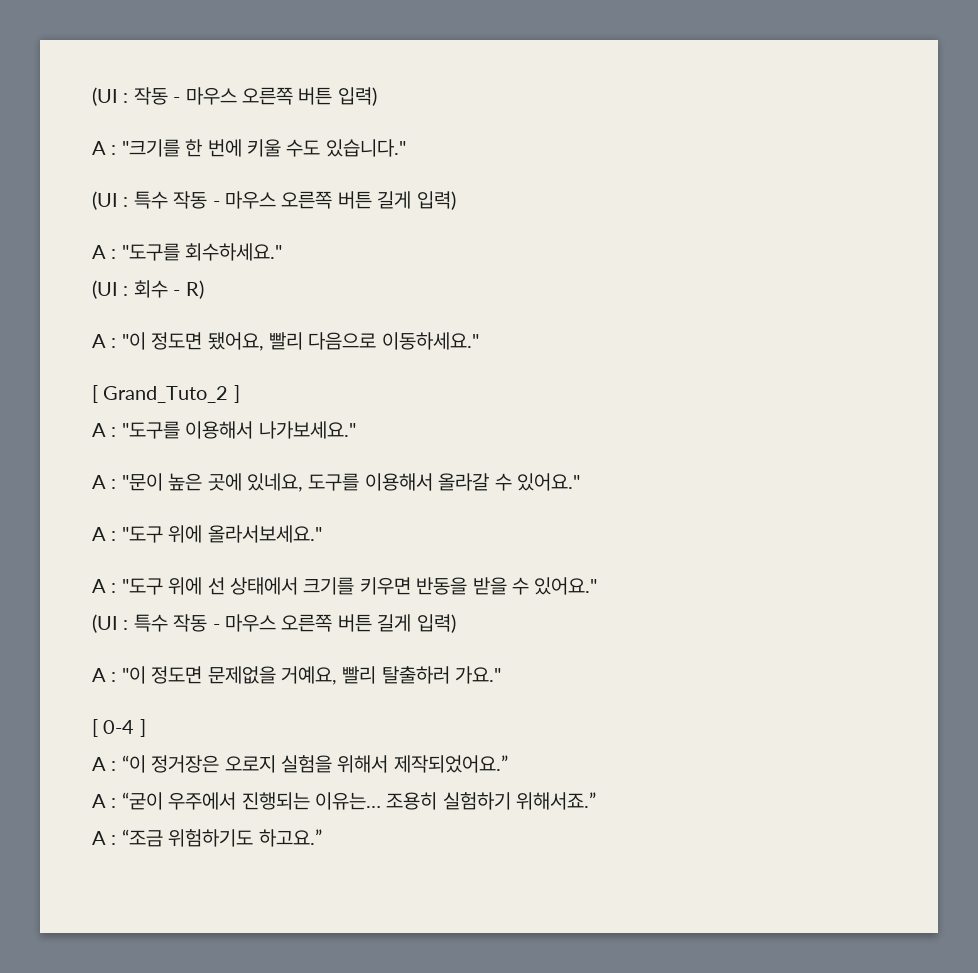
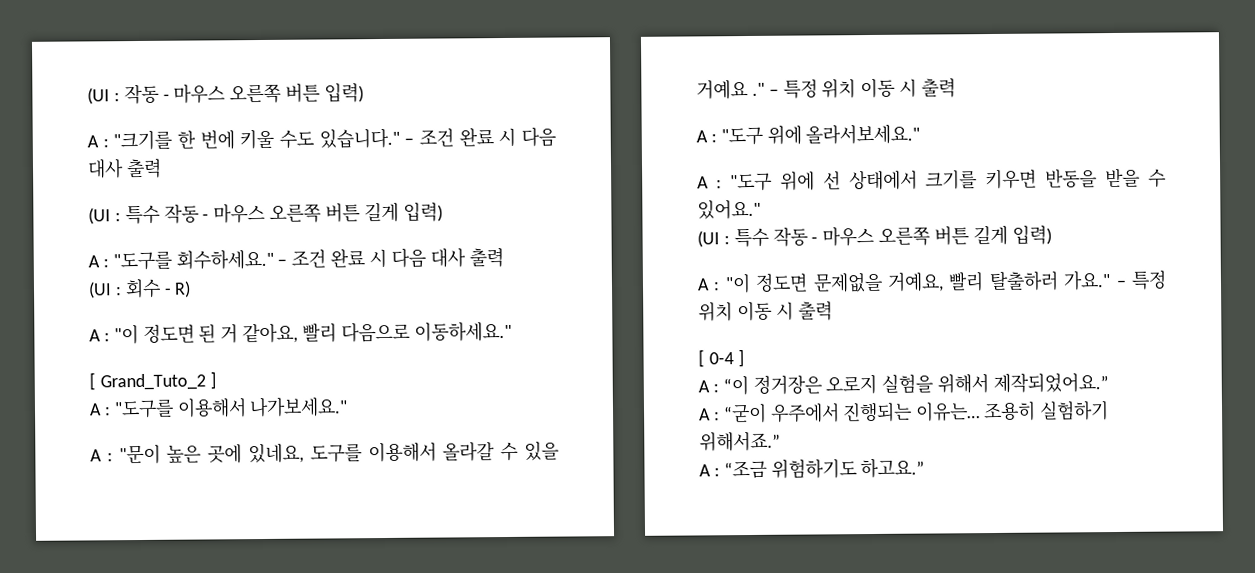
(406, 148) none -> [404,126,556,147] [87,158,162,179] – 조건 완료 시 다음 대사 출력
(283, 252) none -> [277,247,504,268] – 조건 완료 시 다음 대사 출력
[207,332,264,351] 됐어요, -> [198,323,299,344] 된 거 같아요,
[517,473,580,491] 있어요." -> [524,441,559,461] [696,78,957,100] 있을 거예요 ." – 특정 위치 이동 시 출력
(502, 675) none -> [1115,270,1167,290] [698,301,833,322] – 특정 위치 이동 시 출력

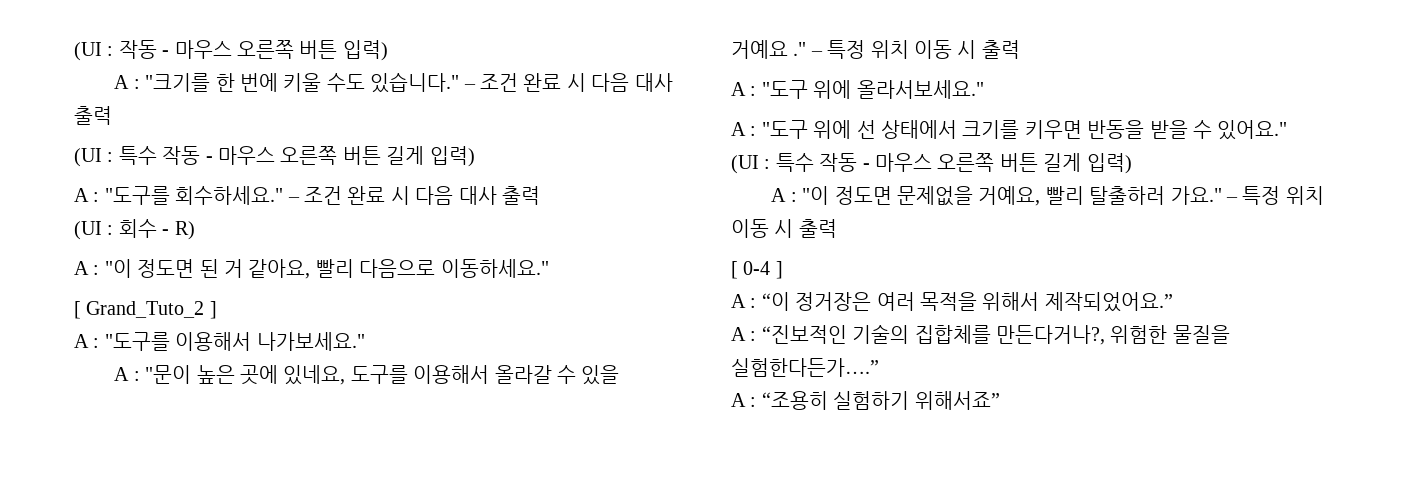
[825,373,934,395] 오로지 실험을 -> [876,292,977,311] 여러 목적을
[722,400,1110,424] [699,431,781,452] [699,458,926,479] “굳이 우주에서 진행되는 이유는… 조용히 실험하기 위해서죠.” // A : “조금 위험하기도 하고요.” -> [761,324,1230,345] [731,358,879,377] [731,391,1000,410] “진보적인 기술의 집합체를 만든다거나?, 위험한 물질을 실험한다든가….” // A : “조용히 실험하기 위해서죠”

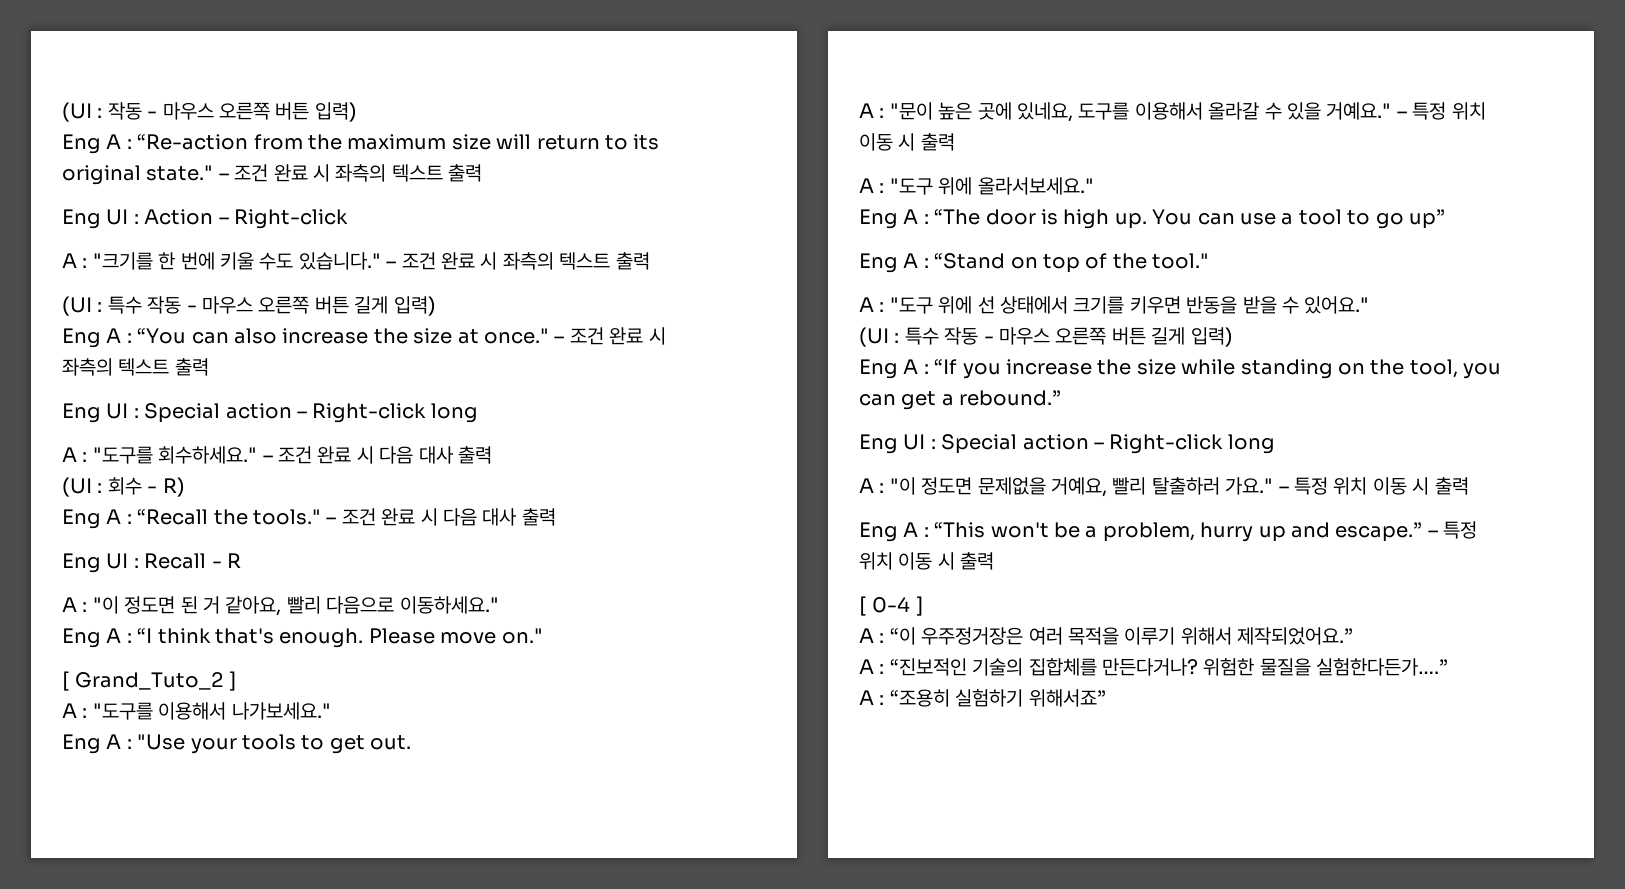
(388, 50) none -> [62,134,660,154] [62,164,483,185] [62,209,348,229] // Eng A : “Re-action from the maximum size will return to its original state." – 조건 완료 시 좌측의 텍스트 출력 // Eng UI : Action – Right-click
[591,73,673,92] 다음 대사 -> [502,252,611,270] 좌측의 텍스트
(475, 156) none -> [62,327,666,348] [62,358,209,376] [62,403,478,423] // Eng A : “You can also increase the size at once." – 조건 완료 시 좌측의 텍스트 출력 // Eng UI : Special action – Right-click long
(195, 230) none -> [62,508,556,529] [62,553,242,573] // Eng A : “Recall the tools." – 조건 완료 시 다음 대사 출력 // Eng UI : Recall - R
(549, 268) none -> [62,628,543,648] // Eng A : “I think that's enough. Please move on."
(365, 341) none -> [62,734,412,754] // Eng A : "Use your tools to get out.
[731,40,807,59] 거예요 ." -> [1326,102,1392,120] 거예요."
(984, 89) none -> [859,209,1445,229] [859,253,1210,273] // Eng A : “The door is high up. You can use a tool to go up” // Eng A : “Stand on top of the tool."
(1132, 163) none -> [859,359,1502,379] [859,390,1062,410] [859,434,1275,454] // Eng A : “If you increase the size while standing on the tool, you can get a rebound.” // Eng UI : Special action – Right-click long
(837, 228) none -> [859,521,1478,542] [859,552,995,570] // Eng A : “This won't be a problem, hurry up and escape.” – 특정 위치 이동 시 출력
[795,292,872,311] 정거장은 -> [921,627,1024,645] 우주정거장은
(977, 301) none -> [1124,627,1176,645] 이루기
[996,325,1105,345] 만든다거나?, -> [1102,658,1198,676] 만든다거나?

